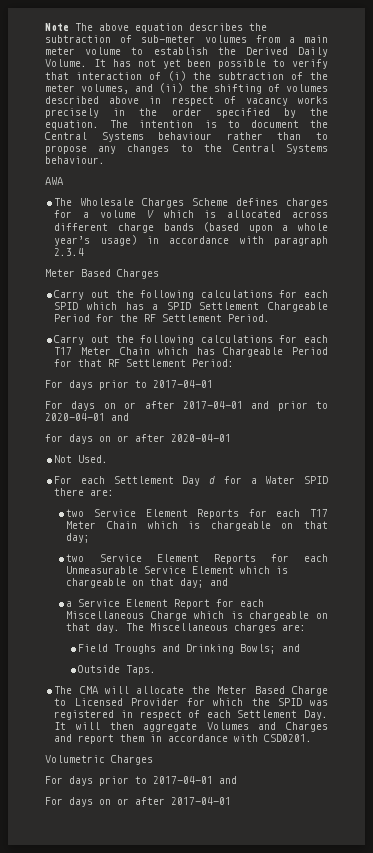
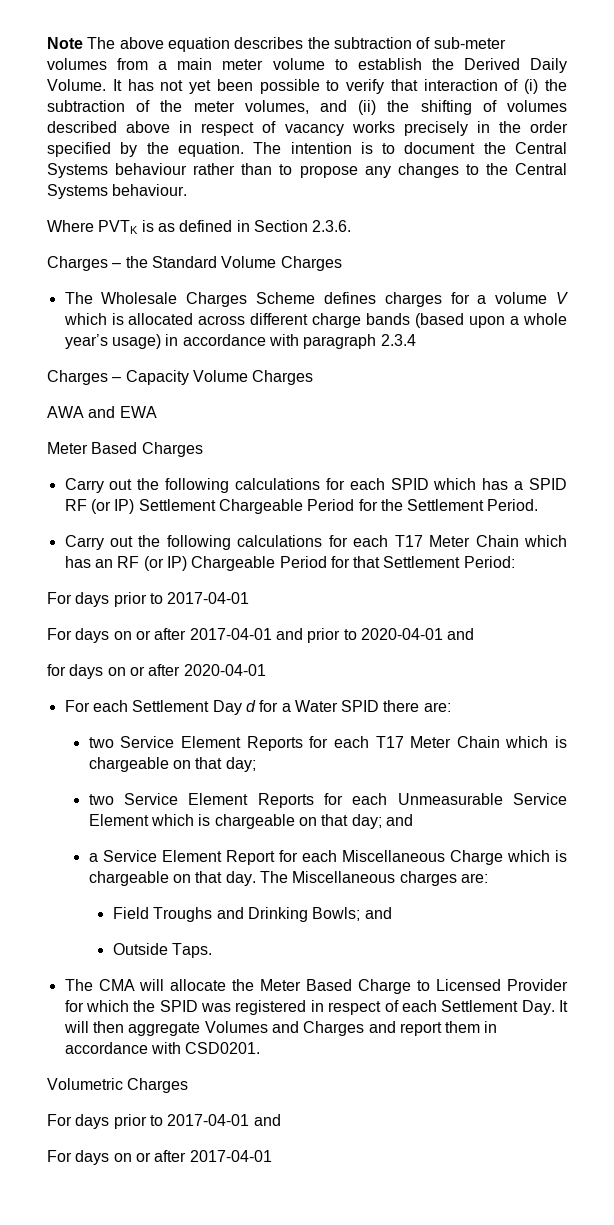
[45,177,63,185] AWA -> [47,220,352,234] [47,256,342,271] Where PVTK is as defined in Section 2.3.6. // Charges – the Standard Volume Charges
(85, 252) none -> [47,370,314,385] [47,406,157,418] // Charges – Capacity Volume Charges // AWA and EWA
(191, 306) none -> [64,499,135,514] RF (or IP)
[144,314,157,322] RF -> (403, 505) none
(215, 351) none -> [94,556,187,571] an RF (or IP)
[108,359,121,367] RF -> (381, 562) none
[54,455,109,463] // Not Used. -> (266, 670) none

